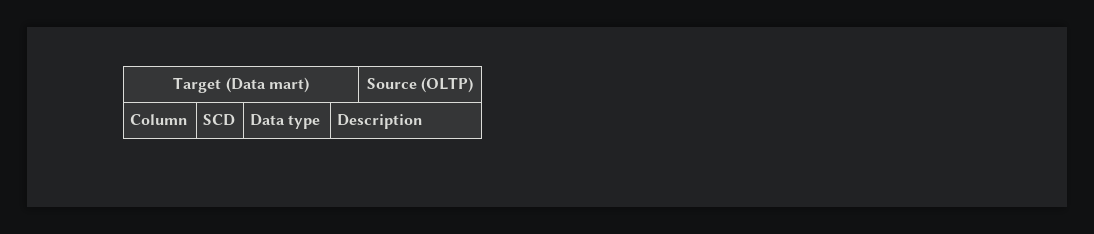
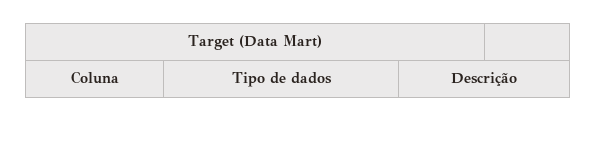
[268,77,309,93] [366,77,474,93] [130,114,189,125] [203,114,236,126] [250,114,321,129] [337,114,424,129] mart) | Source (OLTP) // Column | SCD | Data type | Description -> [282,35,322,48] [70,71,119,84] [231,72,332,87] [451,72,517,86] Mart) | // Coluna | Tipo de dados | Descrição

